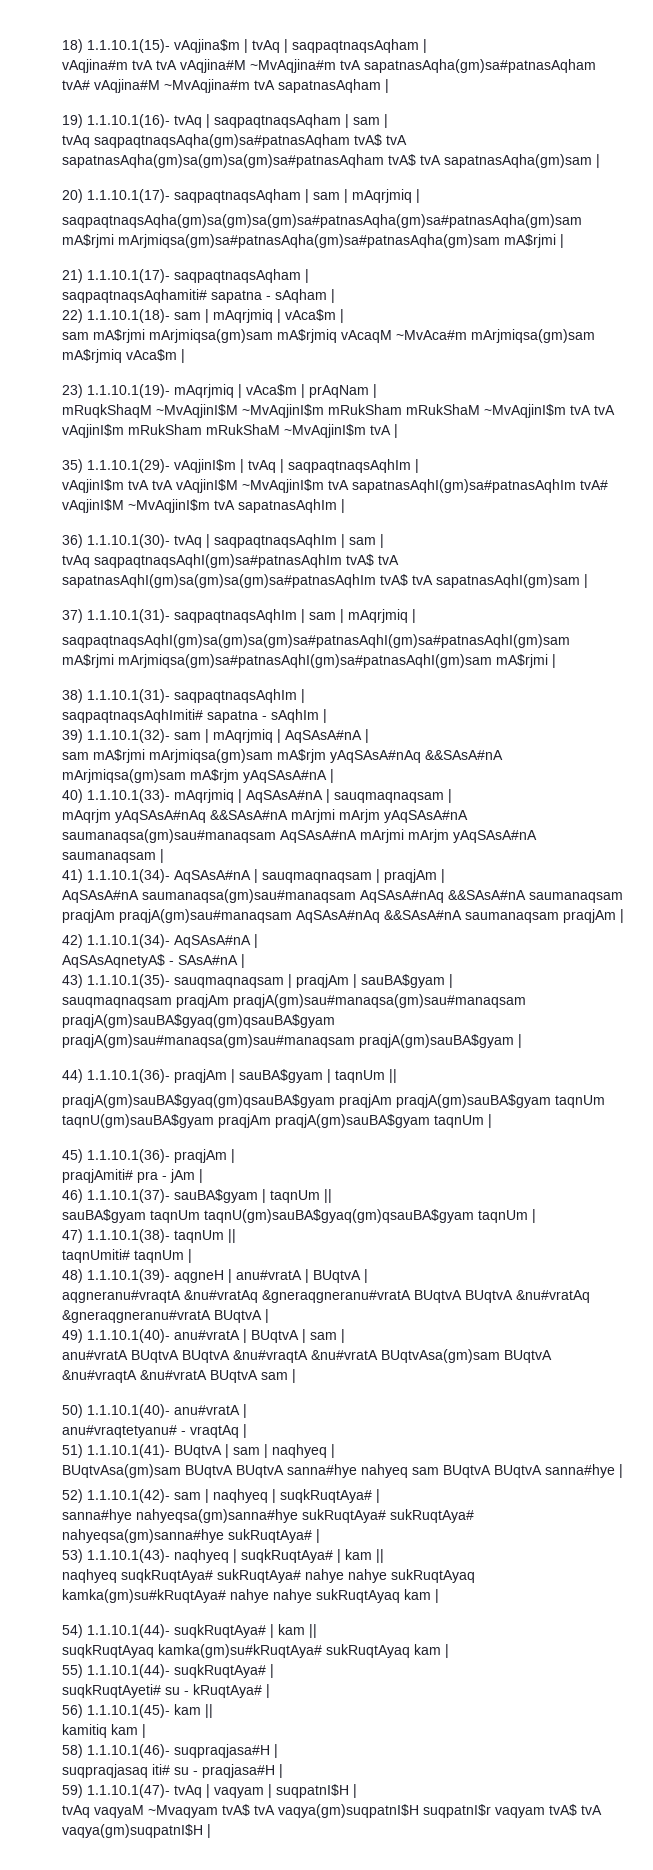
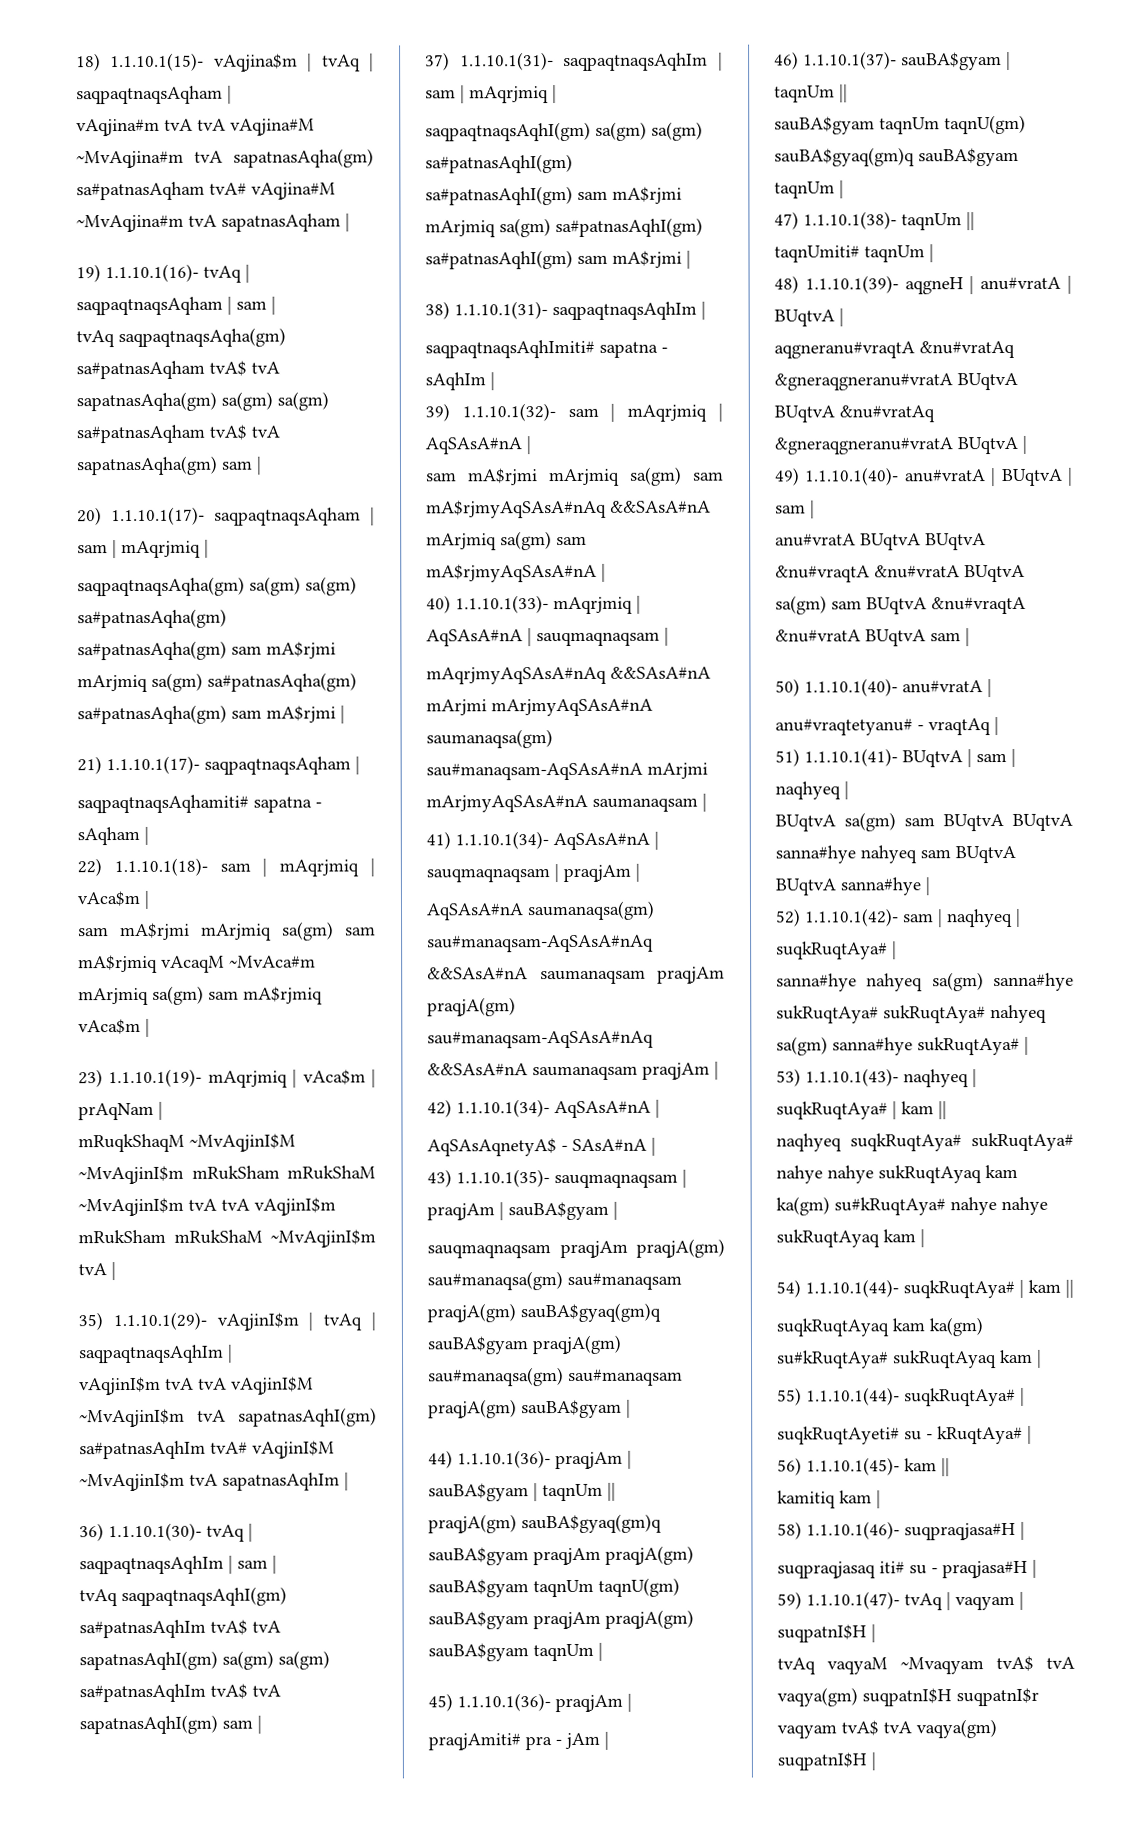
[364,59,596,73] sapatnasAqha(gm)sa#patnasAqham -> [233,148,374,168] [76,181,205,201] sapatnasAqha(gm) sa#patnasAqham
[94,134,407,148] [62,154,592,168] saqpaqtnaqsAqha(gm)sa#patnasAqham tvA$ tvA sapatnasAqha(gm)sa(gm)sa(gm)sa#patnasAqham tvA$ tvA sapatnasAqha(gm)sam -> [118,327,286,348] [76,360,280,380] [76,391,329,412] [76,424,280,444] [76,455,252,476] saqpaqtnaqsAqha(gm) sa#patnasAqham tvA$ tvA sapatnasAqha(gm) sa(gm) sa(gm) sa#patnasAqham tvA$ tvA sapatnasAqha(gm) sam
[62,214,582,228] [62,234,500,248] saqpaqtnaqsAqha(gm)sa(gm)sa(gm)sa#patnasAqha(gm)sa#patnasAqha(gm)sam mA$rjmi mArjmiqsa(gm)sa#patnasAqha(gm)sa#patnasAqha(gm)sam -> [77,576,357,597] [77,608,227,629] [77,640,336,661] [77,672,357,693] [77,704,262,725] saqpaqtnaqsAqha(gm) sa(gm) sa(gm) sa#patnasAqha(gm) sa#patnasAqha(gm) sam mA$rjmi mArjmiq sa(gm) sa#patnasAqha(gm) sa#patnasAqha(gm) sam
[149,329,595,343] mArjmiqsa(gm)sam mA$rjmiq vAcaqM ~MvAca#m mArjmiqsa(gm)sam -> [201,921,376,941] [78,954,316,974] [78,985,239,1006] mArjmiq sa(gm) sam mA$rjmiq vAcaqM ~MvAca#m mArjmiq sa(gm) sam
[352,479,576,493] sapatnasAqhI(gm)sa#patnasAqhIm -> [238,1407,377,1427] [79,1440,206,1460] sapatnasAqhI(gm) sa#patnasAqhIm
[94,554,399,568] [62,574,580,588] saqpaqtnaqsAqhI(gm)sa#patnasAqhIm tvA$ tvA sapatnasAqhI(gm)sa(gm)sa(gm)sa#patnasAqhIm tvA$ tvA sapatnasAqhI(gm)sam -> [121,1586,287,1607] [79,1619,281,1639] [79,1650,330,1671] [79,1683,281,1703] [79,1714,253,1735] saqpaqtnaqsAqhI(gm) sa#patnasAqhIm tvA$ tvA sapatnasAqhI(gm) sa(gm) sa(gm) sa#patnasAqhIm tvA$ tvA sapatnasAqhI(gm) sam
[62,634,570,648] [62,654,492,668] saqpaqtnaqsAqhI(gm)sa(gm)sa(gm)sa#patnasAqhI(gm)sa#patnasAqhI(gm)sam mA$rjmi mArjmiqsa(gm)sa#patnasAqhI(gm)sa#patnasAqhI(gm)sam -> [425,121,703,142] [425,153,573,174] [425,185,682,206] [425,217,703,238] [425,249,608,270] saqpaqtnaqsAqhI(gm) sa(gm) sa(gm) sa#patnasAqhI(gm) sa#patnasAqhI(gm) sam mA$rjmi mArjmiq sa(gm) sa#patnasAqhI(gm) sa#patnasAqhI(gm) sam
[149,749,503,763] [62,769,327,783] mArjmiqsa(gm)sam mA$rjm yAqSAsA#nAq &&SAsA#nA mArjmiqsa(gm)sam mA$rjm yAqSAsA#nA -> [548,466,724,487] [426,499,711,519] [426,531,587,551] [426,563,597,583] mArjmiq sa(gm) sam mA$rjmyAqSAsA#nAq &&SAsA#nA mArjmiq sa(gm) sam mA$rjmyAqSAsA#nA
[62,809,468,823] [62,829,537,843] mAqrjm yAqSAsA#nAq &&SAsA#nA mArjmi mArjm yAqSAsA#nA saumanaqsa(gm)sau#manaqsam AqSAsA#nA mArjmi mArjm yAqSAsA#nA -> [426,666,711,685] [426,698,653,717] [426,729,553,749] [426,762,708,781] [426,794,588,813] mAqrjmyAqSAsA#nAq &&SAsA#nA mArjmi mArjmyAqSAsA#nA saumanaqsa(gm) sau#manaqsam-AqSAsA#nA mArjmi mArjmyAqSAsA#nA
[142,889,623,903] [62,909,380,923] saumanaqsa(gm)sau#manaqsam AqSAsA#nAq &&SAsA#nA saumanaqsam praqjAm praqjA(gm)sau#manaqsam AqSAsA#nAq -> [527,900,655,921] [427,934,654,953] [427,966,725,985] [427,997,516,1017] [427,1030,654,1049] saumanaqsa(gm) sau#manaqsam-AqSAsA#nAq &&SAsA#nA saumanaqsam praqjAm praqjA(gm) sau#manaqsam-AqSAsA#nAq
[233,994,526,1008] [62,1014,335,1028] [62,1034,514,1048] praqjA(gm)sau#manaqsa(gm)sau#manaqsam praqjA(gm)sauBA$gyaq(gm)qsauBA$gyam praqjA(gm)sau#manaqsa(gm)sau#manaqsam praqjA(gm)sauBA$gyam -> [636,1238,725,1258] [427,1271,682,1291] [427,1302,661,1323] [427,1334,622,1355] [428,1367,683,1387] [428,1399,622,1419] praqjA(gm) sau#manaqsa(gm) sau#manaqsam praqjA(gm) sauBA$gyaq(gm)q sauBA$gyam praqjA(gm) sau#manaqsa(gm) sau#manaqsam praqjA(gm) sauBA$gyam
[62,1094,605,1108] [62,1114,430,1128] praqjA(gm)sauBA$gyaq(gm)qsauBA$gyam praqjAm praqjA(gm)sauBA$gyam taqnUm taqnU(gm)sauBA$gyam praqjAm praqjA(gm)sauBA$gyam -> [428,1513,662,1534] [428,1545,694,1566] [428,1577,680,1598] [428,1609,694,1630] [428,1643,529,1662] praqjA(gm) sauBA$gyaq(gm)q sauBA$gyam praqjAm praqjA(gm) sauBA$gyam taqnUm taqnU(gm) sauBA$gyam praqjAm praqjA(gm) sauBA$gyam
[204,1209,474,1223] taqnU(gm)sauBA$gyaq(gm)qsauBA$gyam -> [944,114,1026,135] [774,147,1019,167] taqnU(gm) sauBA$gyaq(gm)q sauBA$gyam
[381,1349,500,1363] BUqtvAsa(gm)sam -> [964,564,1025,583] [775,595,862,615] BUqtvA sa(gm) sam
[62,1464,181,1478] BUqtvAsa(gm)sam -> [775,812,935,832] BUqtvA sa(gm) sam
[136,1509,474,1523] [62,1529,224,1543] nahyeqsa(gm)sanna#hye sukRuqtAya# sukRuqtAya# nahyeqsa(gm)sanna#hye -> [866,972,1074,992] [776,1004,1047,1024] [776,1036,913,1056] nahyeq sa(gm) sanna#hye sukRuqtAya# sukRuqtAya# nahyeq sa(gm) sanna#hye
[62,1589,226,1603] kamka(gm)su#kRuqtAya# -> [985,1164,1018,1179] [776,1196,946,1216] kam ka(gm) su#kRuqtAya#
[158,1644,322,1658] kamka(gm)su#kRuqtAya# -> [892,1317,983,1337] [776,1350,889,1369] kam ka(gm) su#kRuqtAya#
[278,1804,419,1818] vaqya(gm)suqpatnI$H -> [777,1687,952,1707] vaqya(gm) suqpatnI$H
[62,1824,203,1838] vaqya(gm)suqpatnI$H -> [916,1719,997,1739] [777,1752,867,1771] vaqya(gm) suqpatnI$H

